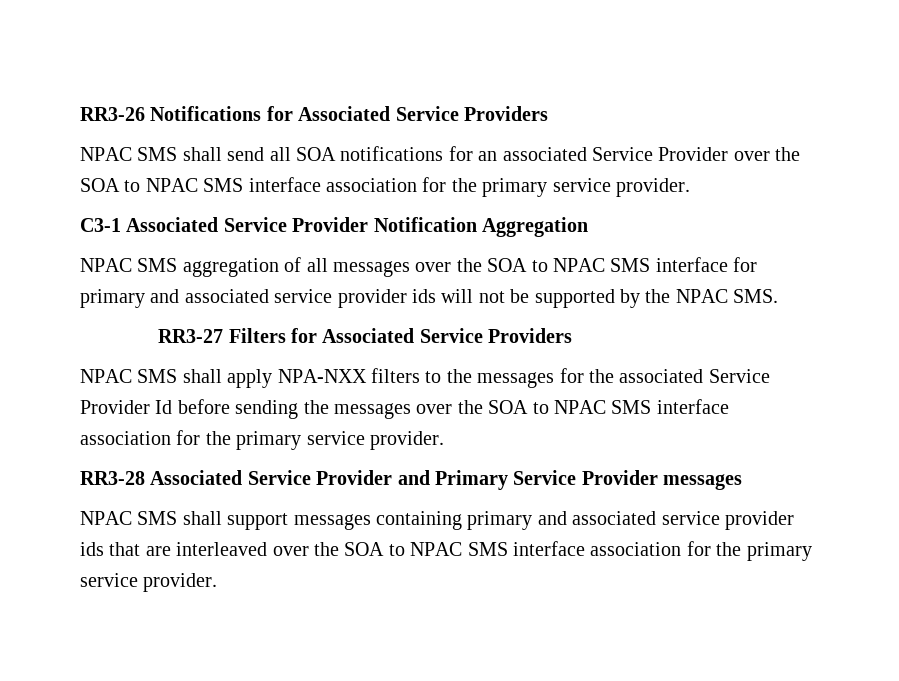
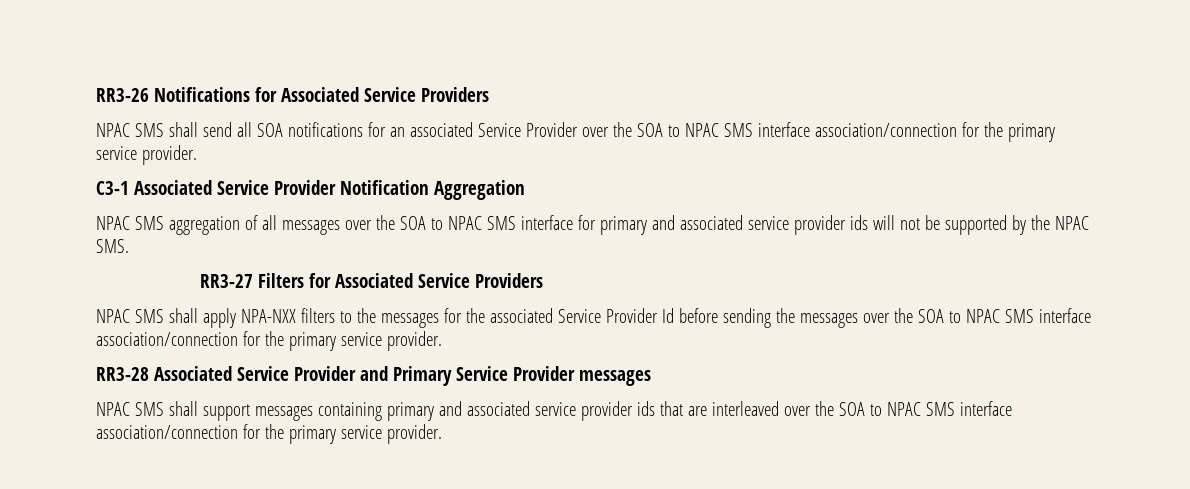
[326,178,417,192] association -> [814,123,957,137] association/connection
[80,431,171,445] association -> [96,332,238,346] association/connection
[590,542,682,556] association -> [96,425,238,439] association/connection

